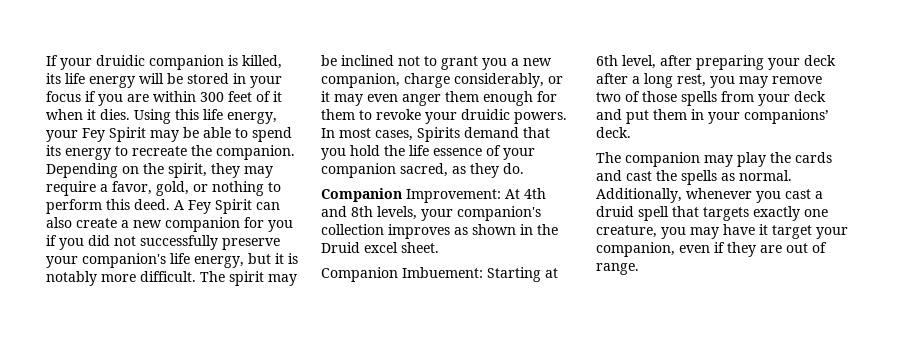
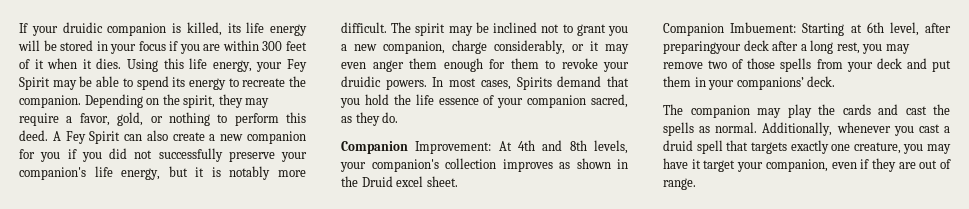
[696,55,800,70] preparing your -> [663,41,741,54] preparingyour

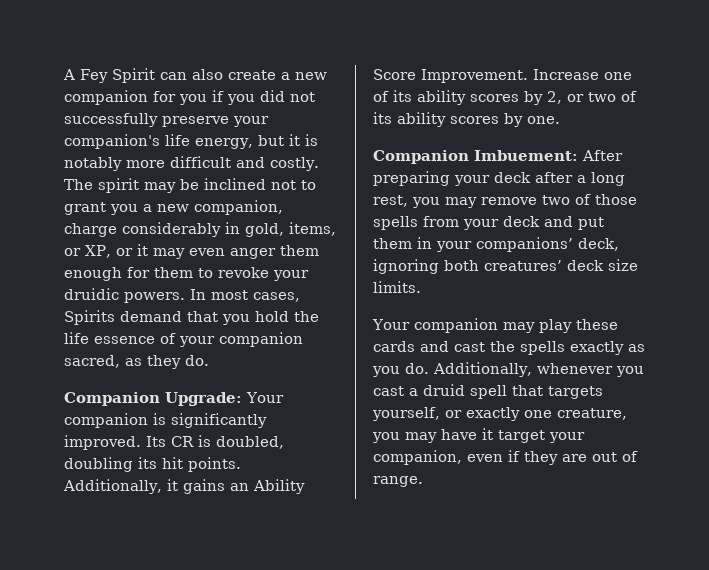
[19,22,307,36] [18,40,307,54] [19,58,307,72] [19,76,306,90] [19,94,270,108] [19,112,306,126] [19,130,48,141] If your druidic companion is killed, its life energy will be stored in your focus if you are within 300 feet of it when it dies. Using this life energy, your Fey Spirit may be able to spend its energy to recreate the companion. Depending on the spirit, they may require a favor, gold, or nothing to perform this deed. -> (63, 74) none
[341,22,387,33] difficult. -> [170,156,319,171] difficult and costly.
[494,40,565,54] considerably, -> [122,222,336,237] [64,245,111,258] considerably in gold, items, or XP,
[415,140,628,154] [340,158,628,172] [341,176,458,187] [663,22,951,36] [663,41,741,54] Improvement: At 4th and 8th levels, your companion's collection improves as shown in the Druid excel sheet. // Companion Imbuement: Starting at 6th level, after preparingyour -> [165,392,284,406] [64,413,267,428] [64,435,284,450] [64,457,241,472] [63,479,305,494] [373,69,632,83] [373,90,637,105] [373,112,560,127] [373,150,623,164] [373,171,490,186] Upgrade: Your companion is significantly improved. Its CR is doubled, doubling its hit points. Additionally, it gains an Ability Score Improvement. Increase one of its ability scores by 2, or two of its ability scores by one. // Companion Imbuement: After preparing your
[807,76,836,87] [663,104,683,115] deck. // The -> [578,238,619,251] [373,259,638,274] [373,281,421,293] [372,319,410,330] deck, ignoring both creatures’ deck size limits. // Your
[818,104,835,115] the -> [575,319,618,330] these
[699,122,758,133] as normal. -> [570,341,645,355] [372,363,429,377] exactly as you do.
(787, 148) none -> [372,407,462,421] yourself, or

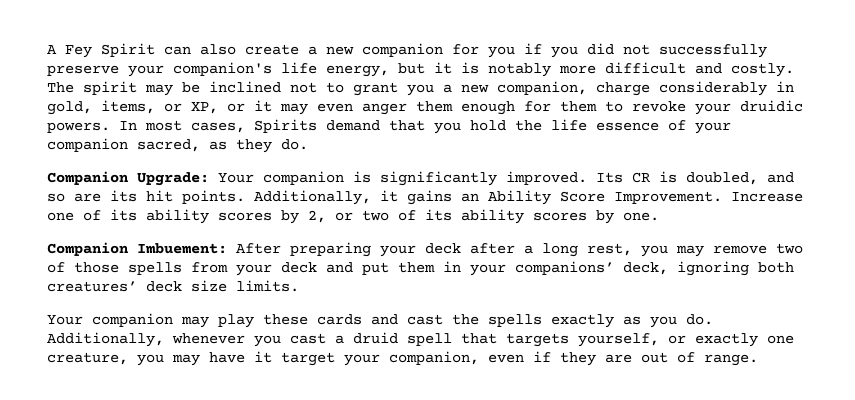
[64,457,133,472] doubling -> [767,172,794,183] [47,193,101,202] and so are

